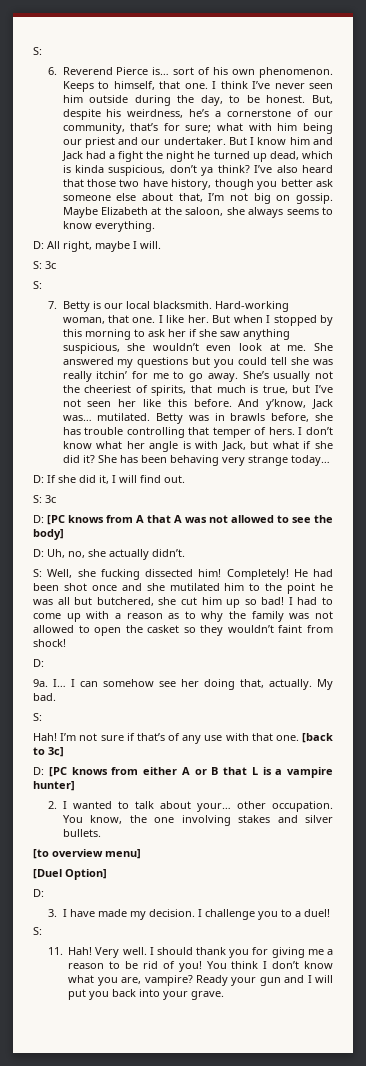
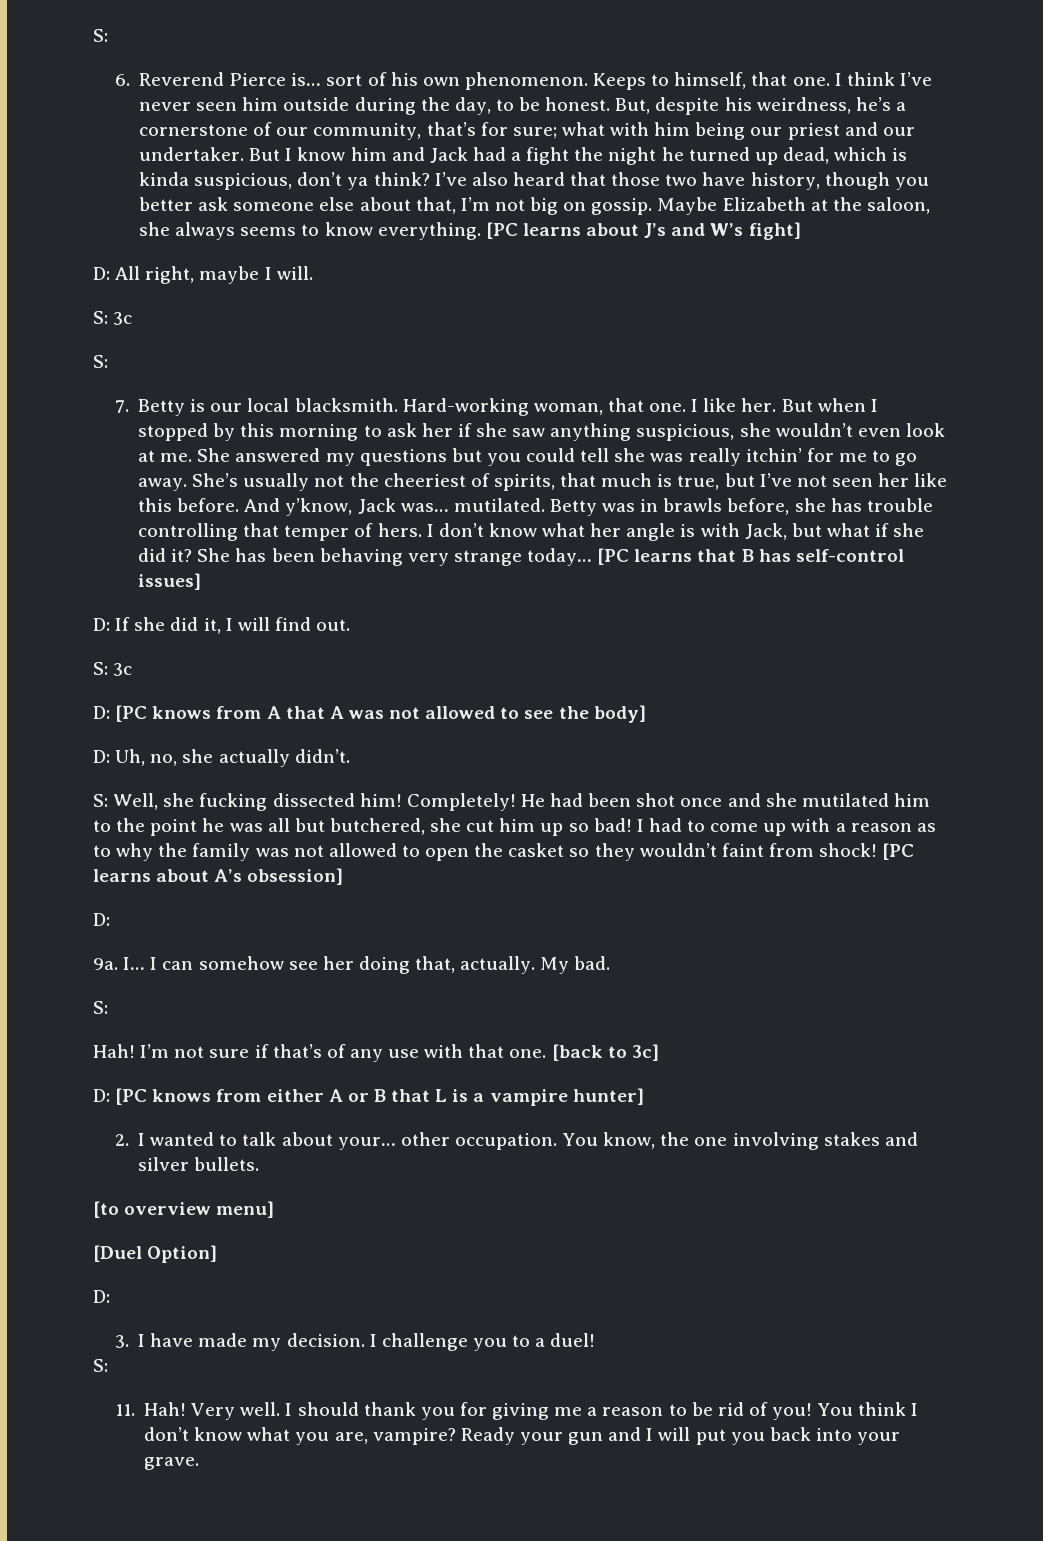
(155, 226) none -> [485,222,801,240] [PC learns about J’s and W’s fight]
(330, 460) none -> [597,548,904,565] [138,573,202,590] [PC learns that B has self-control issues]
(66, 643) none -> [882,843,915,860] [93,868,344,885] [PC learns about A’s obsession]

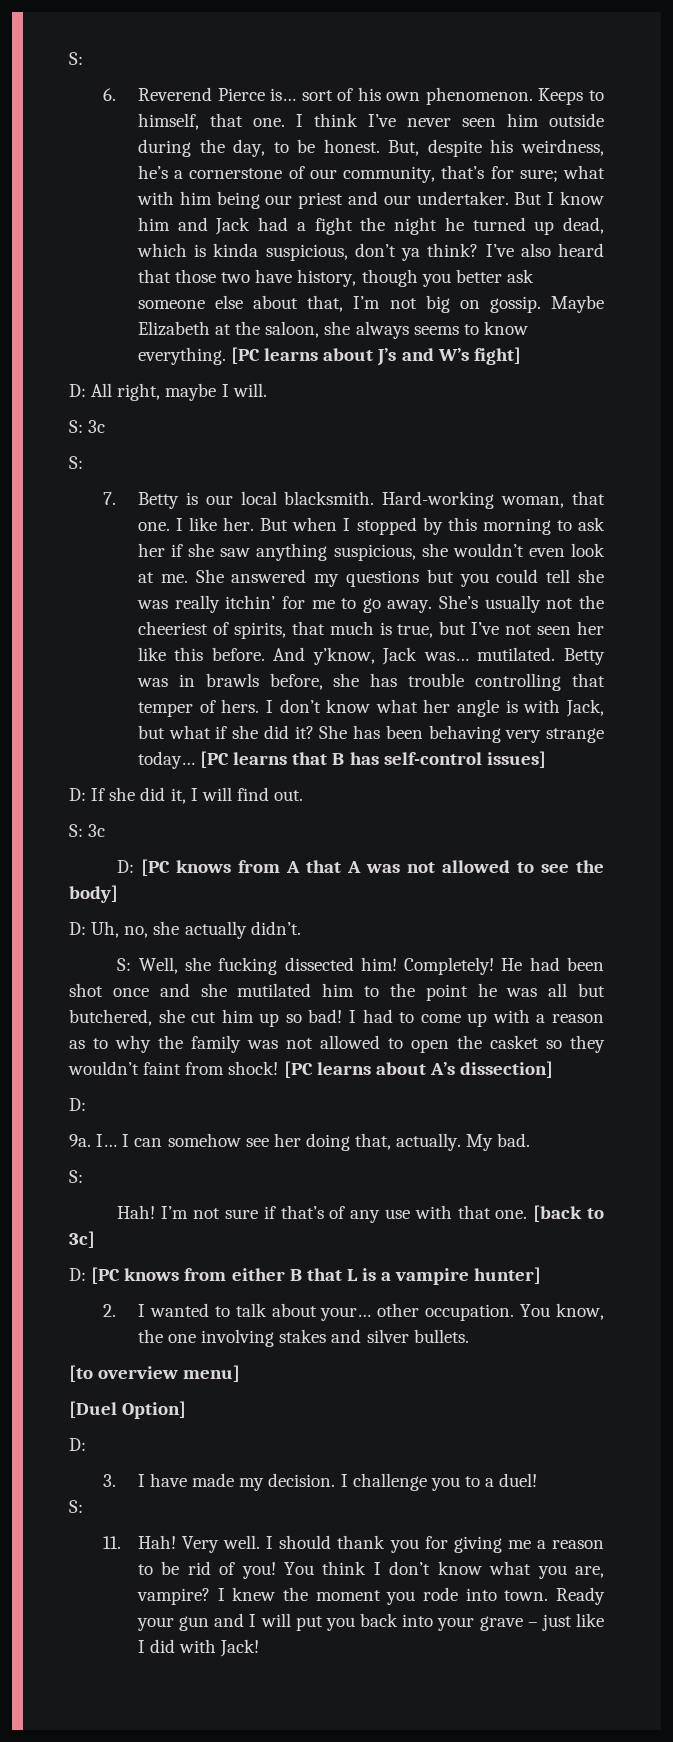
[247,868,344,885] obsession] -> [460,1061,554,1078] dissection]
[328,1089,369,1102] A or -> (285, 1274) none
(456, 1436) none -> [217,1587,549,1605] I knew the moment you rode into town.
[144,1457,200,1470] grave. -> [479,1613,604,1631] [137,1639,260,1657] grave – just like I did with Jack!

